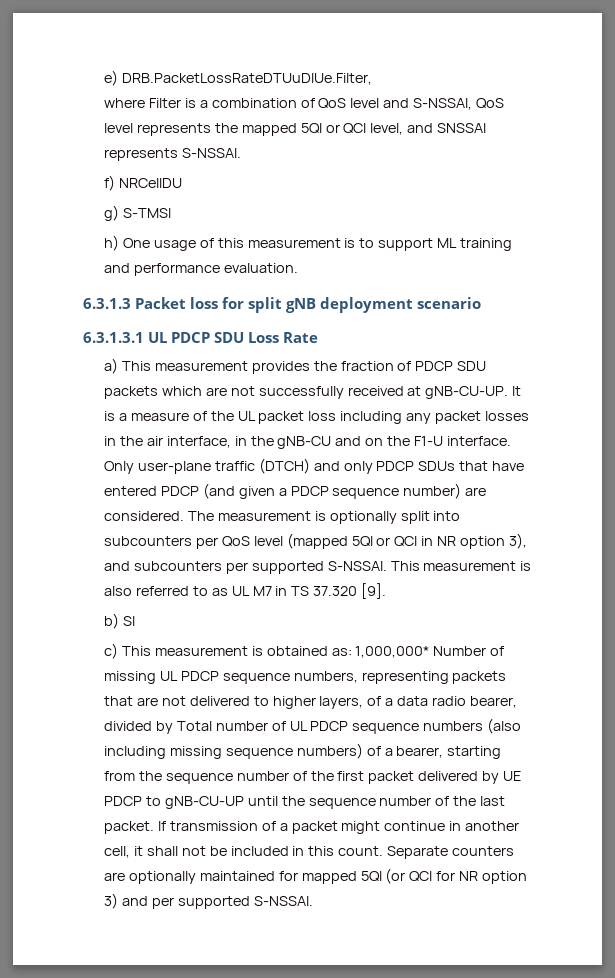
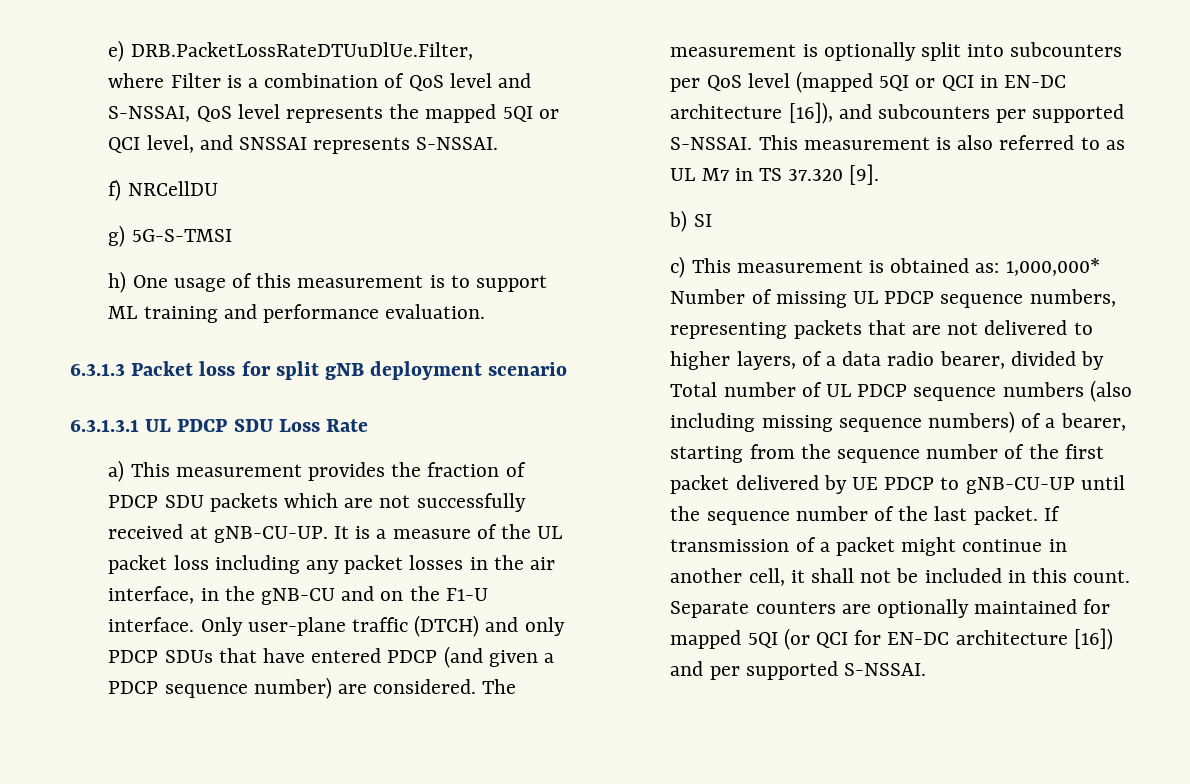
[122,208,171,218] S-TMSI -> [131,229,232,242] 5G-S-TMSI
[437,533,528,549] NR option 3), -> [1004,75,1067,88] [670,102,833,124] EN-DC architecture [16]),
[459,871,528,884] [103,893,118,909] NR option 3) -> [887,628,1113,650] EN-DC architecture [16])

